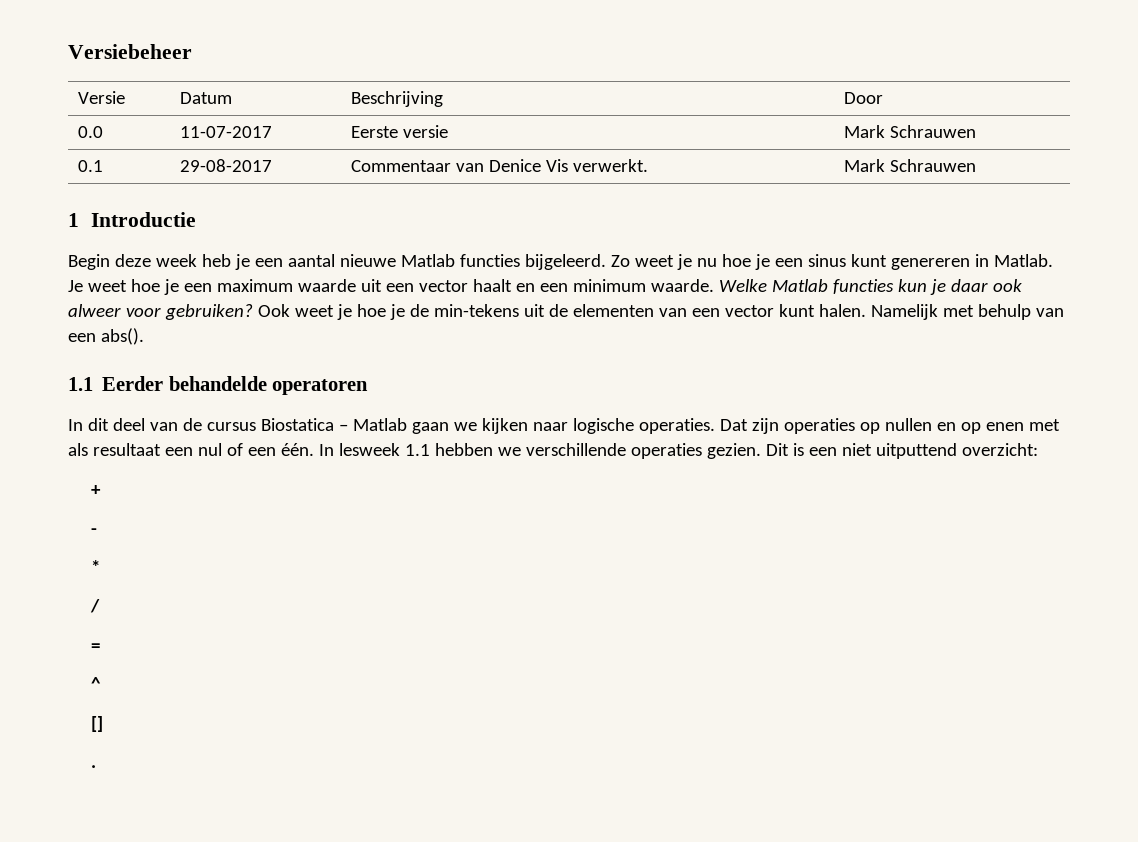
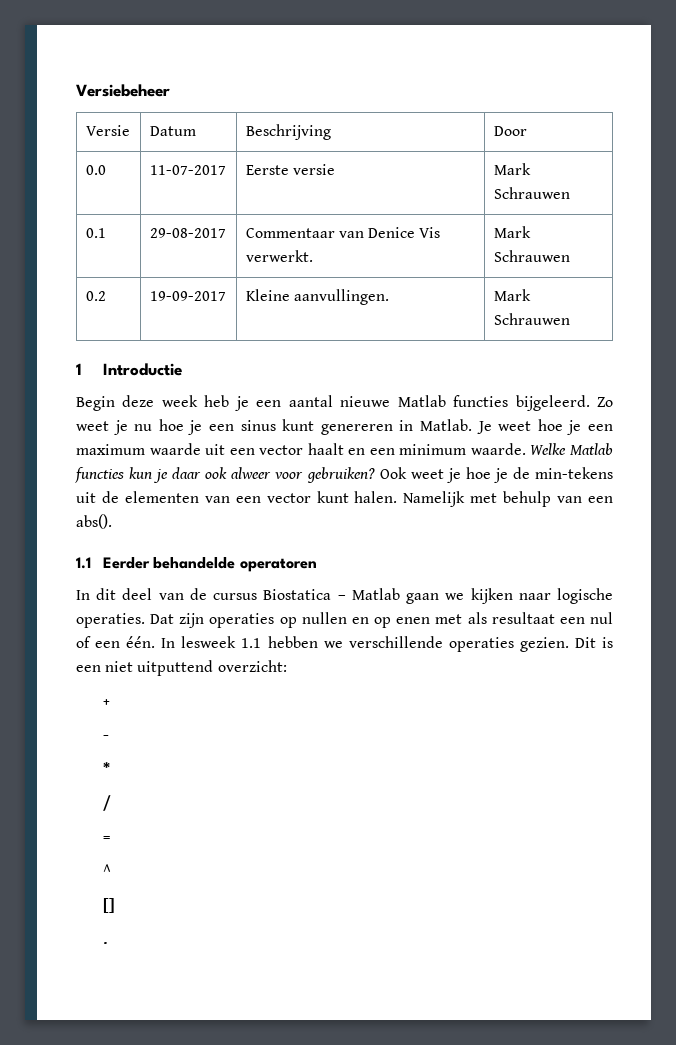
(976, 165) none -> [85,291,106,301] [149,291,226,301] [245,289,389,305] [493,289,531,301] [493,313,570,325] // 0.2 | 19-09-2017 | Kleine aanvullingen. | Mark Schrauwen

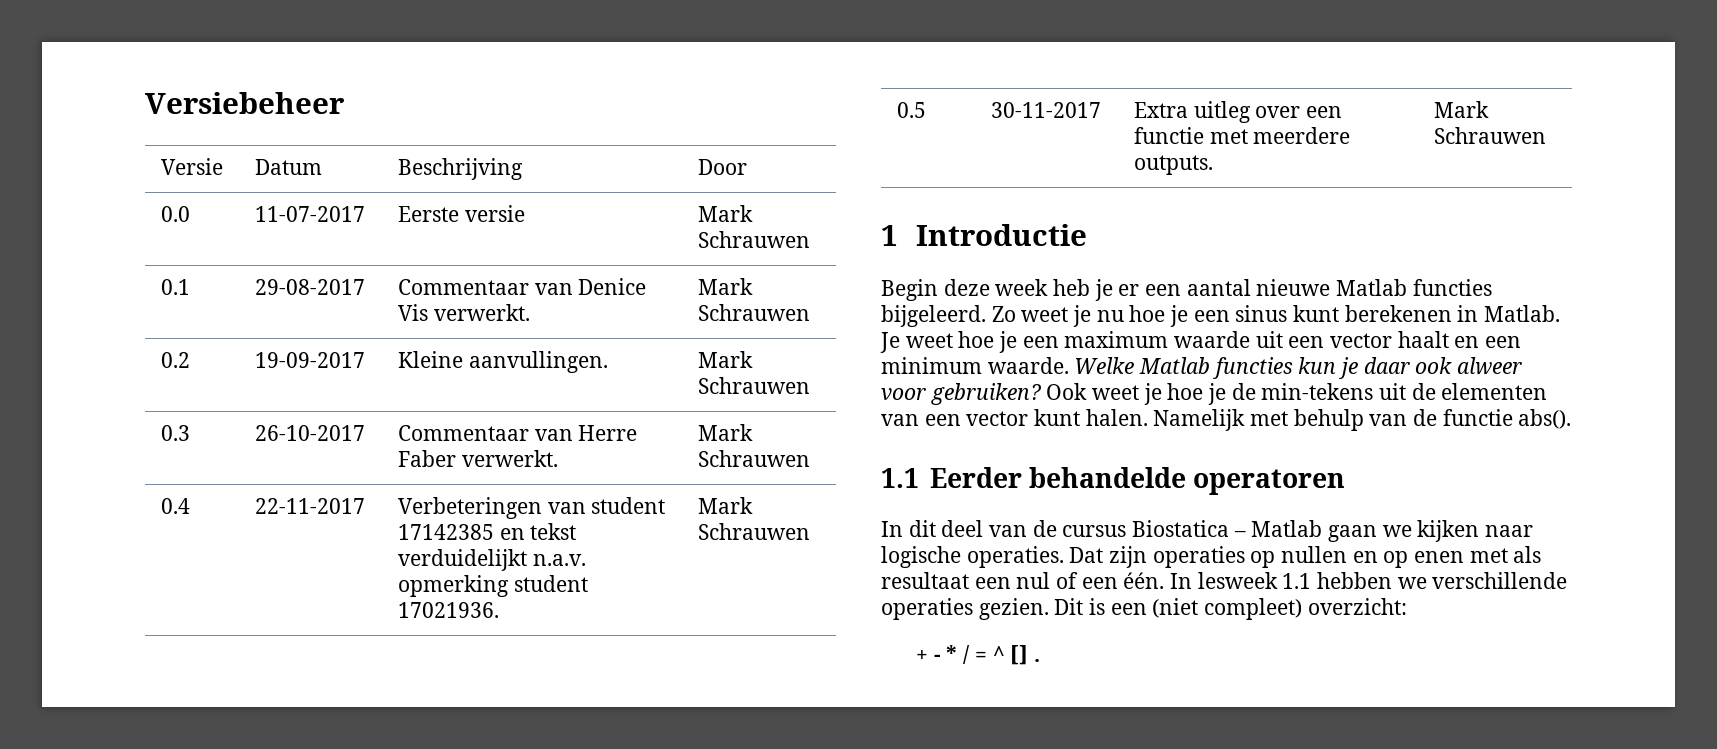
(570, 319) none -> [160,425,190,441] [254,425,365,441] [397,425,638,441] [397,450,558,467] [697,424,753,441] [697,450,810,467] [160,498,190,514] [254,498,365,514] [397,497,666,519] [397,523,577,540] [397,549,586,571] [397,575,588,597] [397,602,499,618] [697,497,753,514] [697,523,810,540] [896,102,926,118] [990,102,1101,118] [1133,101,1342,123] [1133,127,1351,144] [1133,155,1213,175] [1433,101,1489,118] [1433,127,1546,144] // 0.3 | 26-10-2017 | Commentaar van Herre Faber verwerkt. | Mark Schrauwen // 0.4 | 22-11-2017 | Verbeteringen van student 17142385 en tekst verduidelijkt n.a.v. opmerking student 17021936. | Mark Schrauwen // 0.5 | 30-11-2017 | Extra uitleg over een functie met meerdere outputs. | Mark Schrauwen
(249, 403) none -> [1118,284,1140,296] er
[320,424,393,435] genereren -> [1344,305,1452,322] berekenen
[588,496,614,503] een -> [1413,409,1513,426] de functie
[105,660,214,676] niet uitputtend -> [1152,598,1303,620] (niet compleet)
[102,735,109,740] // - // -> [933,654,941,662] -
(110, 768) // -> (958, 653) none
(111, 803) // -> (971, 654) none
(110, 839) // -> (987, 656) none
(111, 870) // -> (1005, 654) none
(115, 905) // -> (1029, 655) none

